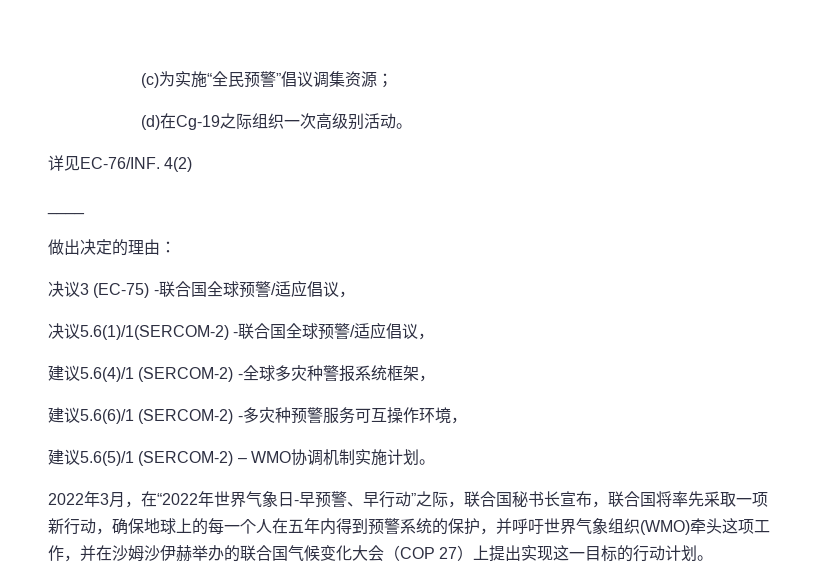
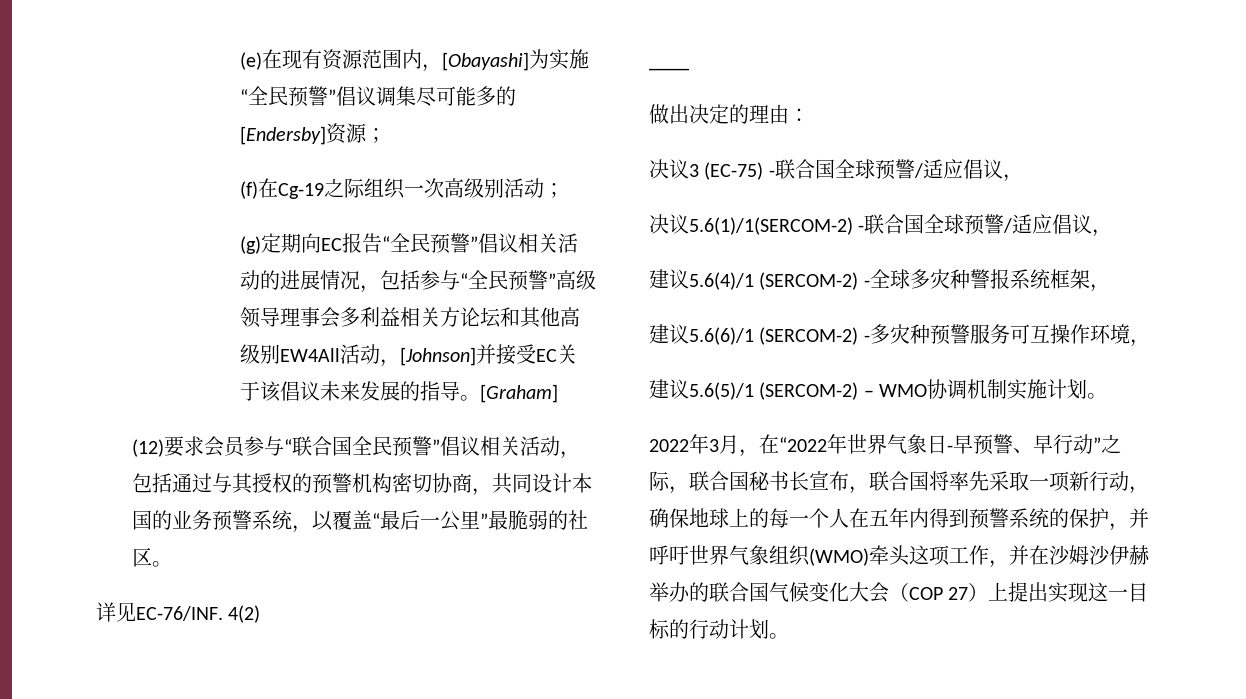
[140,73,159,88] (c) -> [240,49,530,72] (e)在现有资源范围内，[Obayashi]
(345, 79) none -> [416,86,517,107] [240,126,327,145] 尽可能多的[Endersby]
[140,115,160,130] (d) -> [240,181,259,199] (f)
(396, 121) none -> [544,183,565,198] [240,233,579,254] [240,270,597,293] [240,307,581,328] [240,344,578,367] [240,381,559,403] [132,436,581,459] [132,473,593,496] [132,510,589,533] [132,548,153,567] ； // (g)定期向EC报告“全民预警”倡议相关活动的进展情况，包括参与“全民预警”高级领导理事会多利益相关方论坛和其他高级别EW4All活动，[Johnson]并接受EC关于该倡议未来发展的指导。[Graham] // (12)要求会员参与“联合国全民预警”倡议相关活动，包括通过与其授权的预警机构密切协商，共同设计本国的业务预警系统，以覆盖“最后一公里”最脆弱的社区

